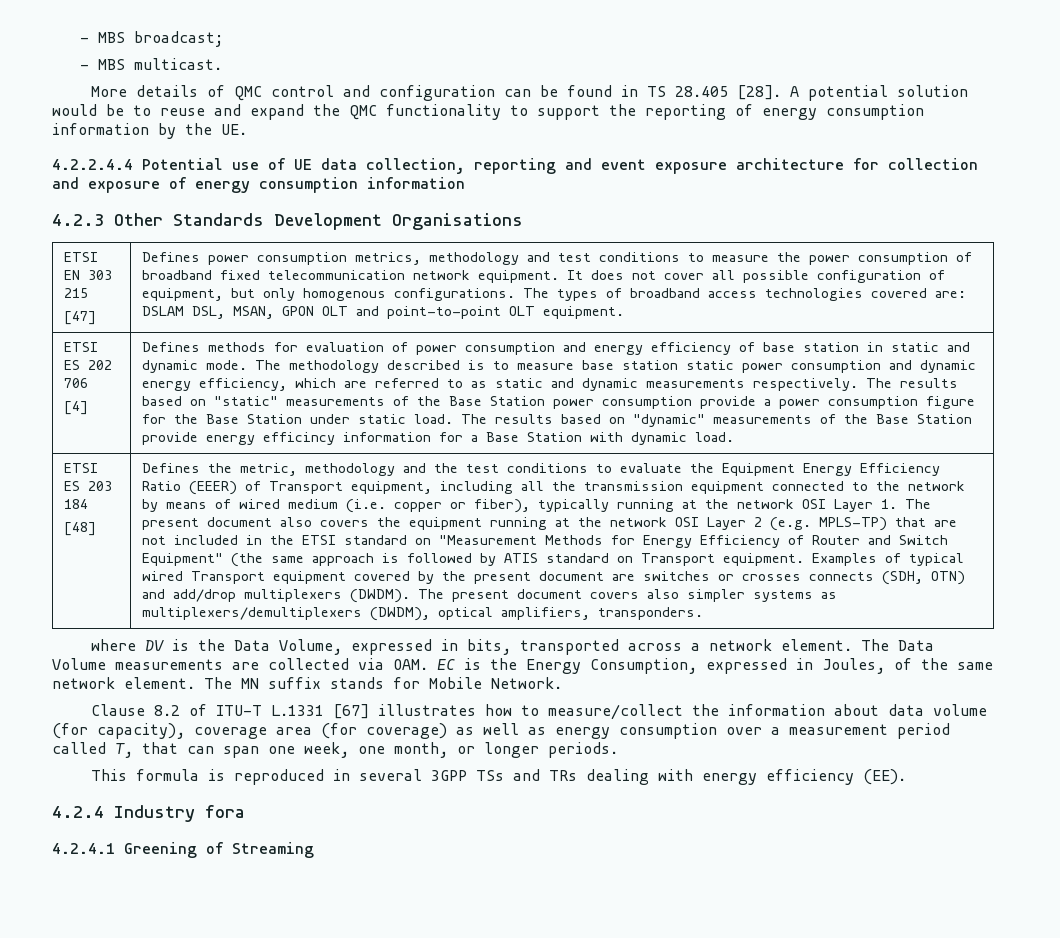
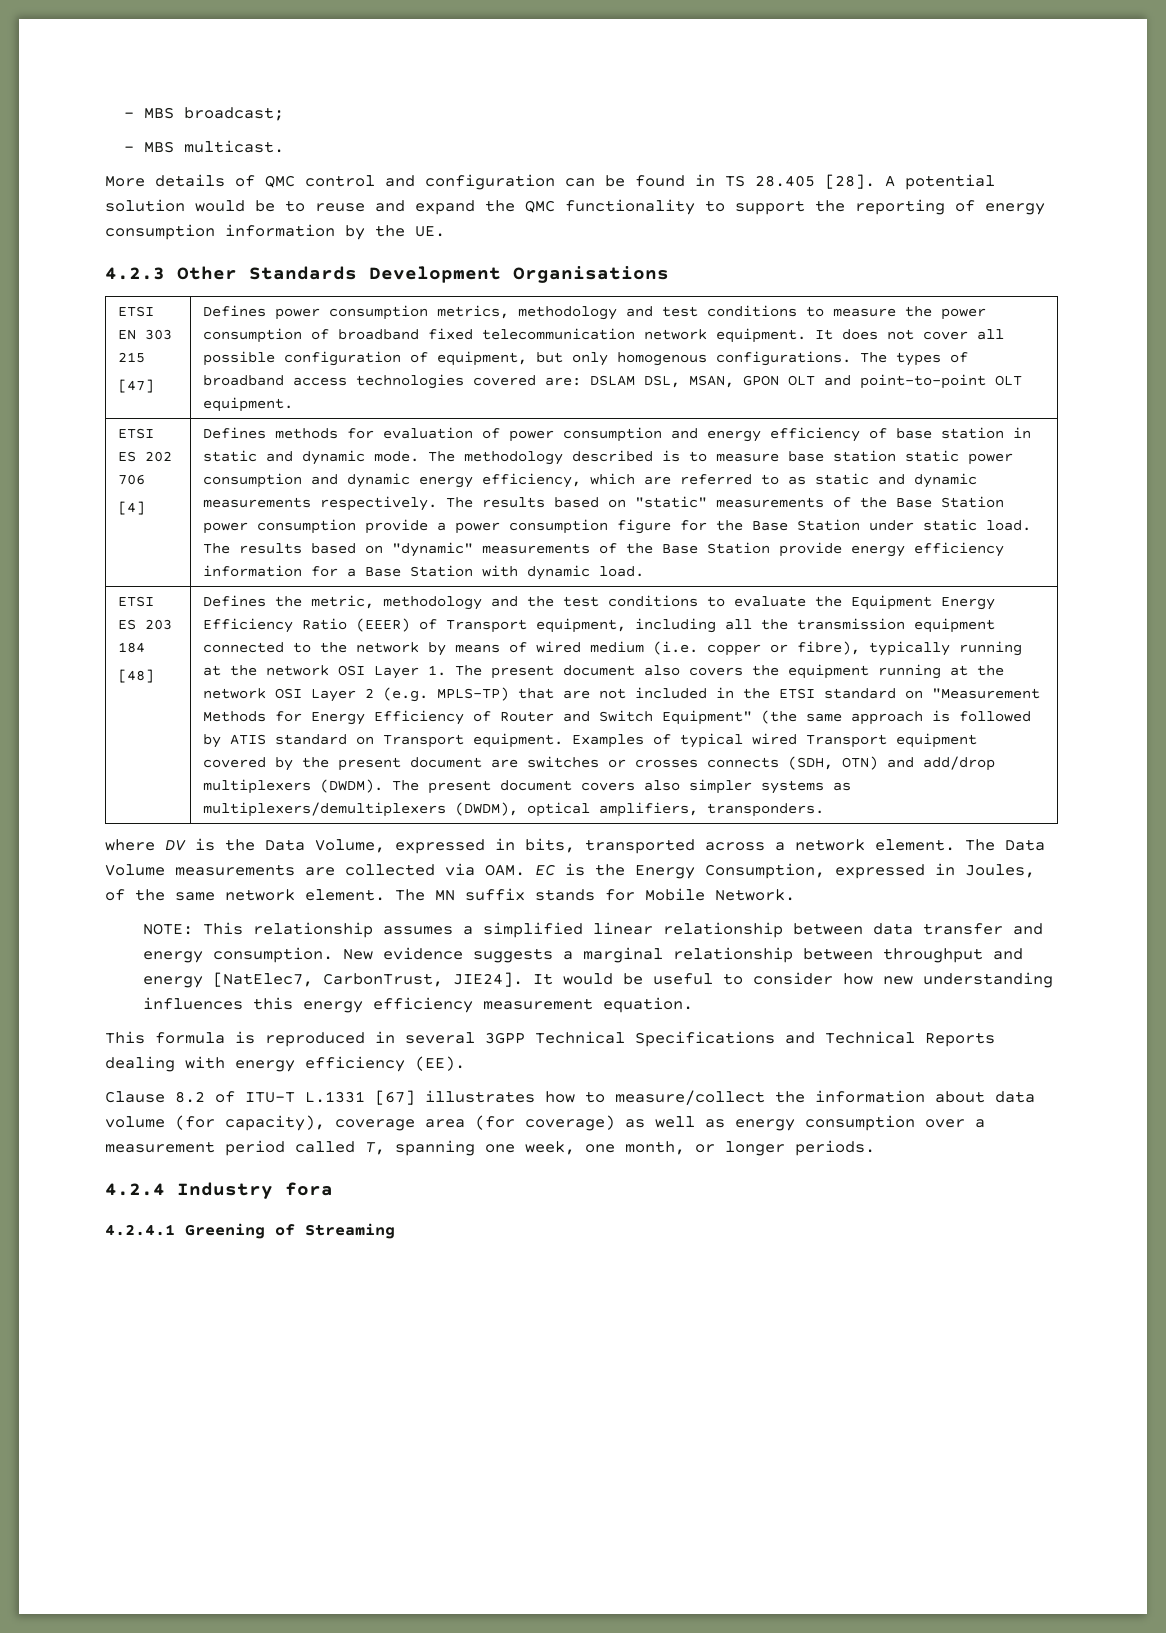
[52,158,978,174] [52,177,465,193] // 4.2.2.4.4 Potential use of UE data collection, reporting and event exposure architecture for collection and exposure of energy consumption information -> (445, 231) none
[262,432,335,445] efficincy -> [914,542,1005,557] efficiency
[473,499,530,513] fiber), -> [797,641,861,655] fibre),
(562, 683) none -> [143,922,1044,938] [143,947,1024,963] [143,972,1054,988] [143,997,694,1013] [105,1031,995,1047] [105,1056,465,1072] // NOTE: This relationship assumes a simplified linear relationship between data transfer and energy consumption. New evidence suggests a marginal relationship between throughput and energy [NatElec7, CarbonTrust, JIE24]. It would be useful to consider how new understanding influences this energy efficiency measurement equation. // This formula is reproduced in several 3GPP Technical Specifications and Technical Reports dealing with energy efficiency (EE).
[142,742,259,758] that can span -> [395,1140,475,1156] spanning
[91,769,907,785] // This formula is reproduced in several 3GPP TSs and TRs dealing with energy efficiency (EE). -> (875, 1148) none

